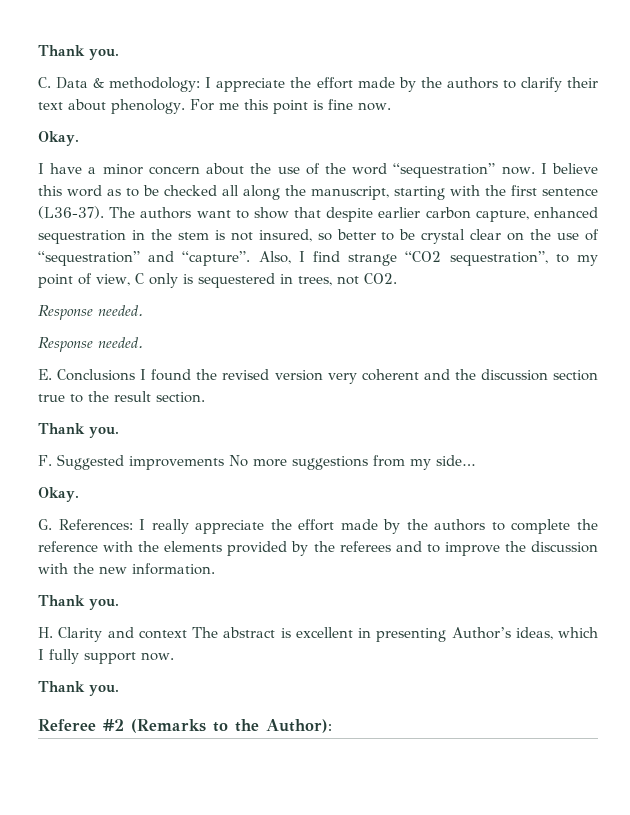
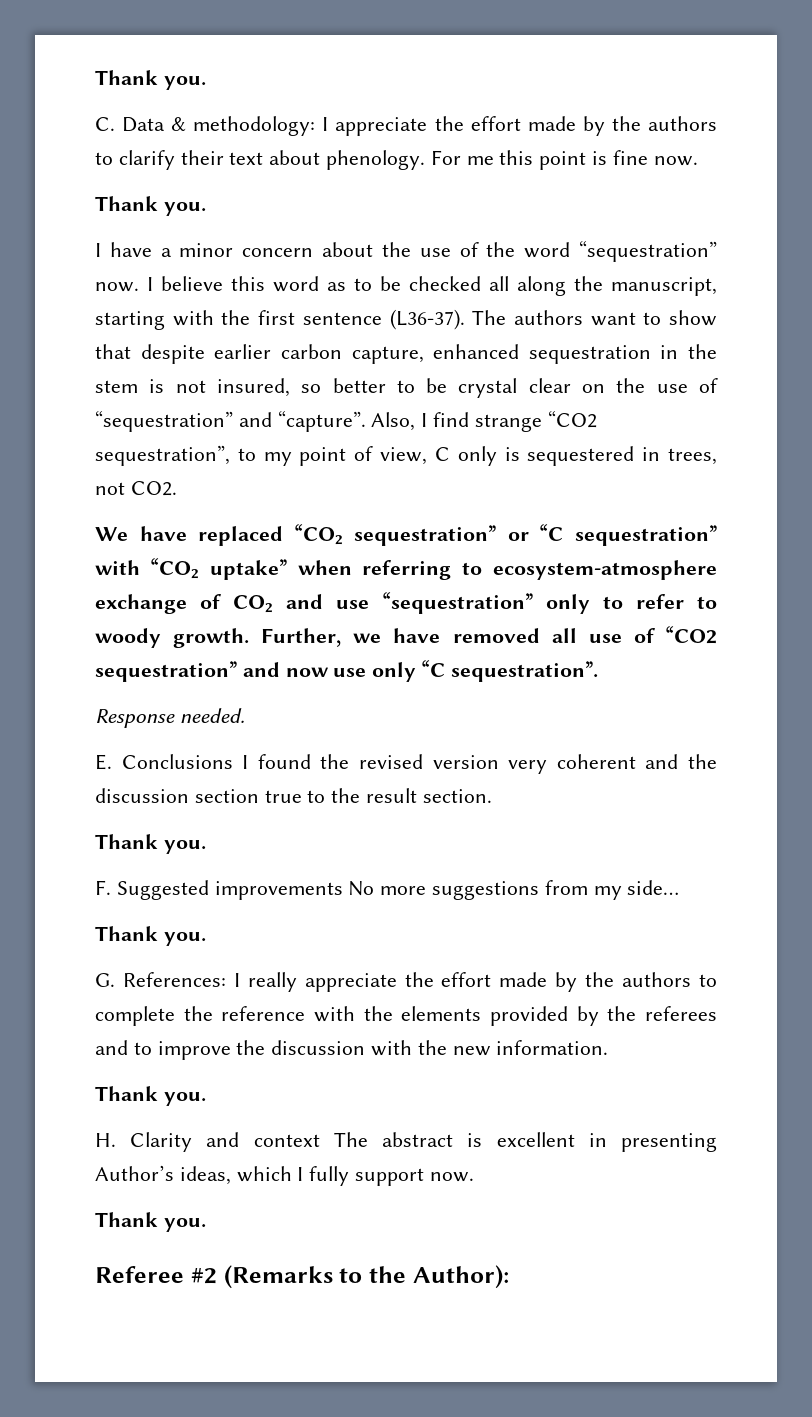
[38,131,79,146] Okay. -> [95,196,206,216] Thank you.
[38,305,143,320] Response needed. -> [95,524,717,546] [95,558,717,580] [95,592,717,614] [95,626,717,648] [95,660,598,682] We have replaced “CO2 sequestration” or “C sequestration” with “CO2 uptake” when referring to ecosystem-atmosphere exchange of CO2 and use “sequestration” only to refer to woody growth. Further, we have removed all use of “CO2 sequestration” and now use only “C sequestration”.
[38,487,79,502] Okay. -> [95,926,206,946] Thank you.

